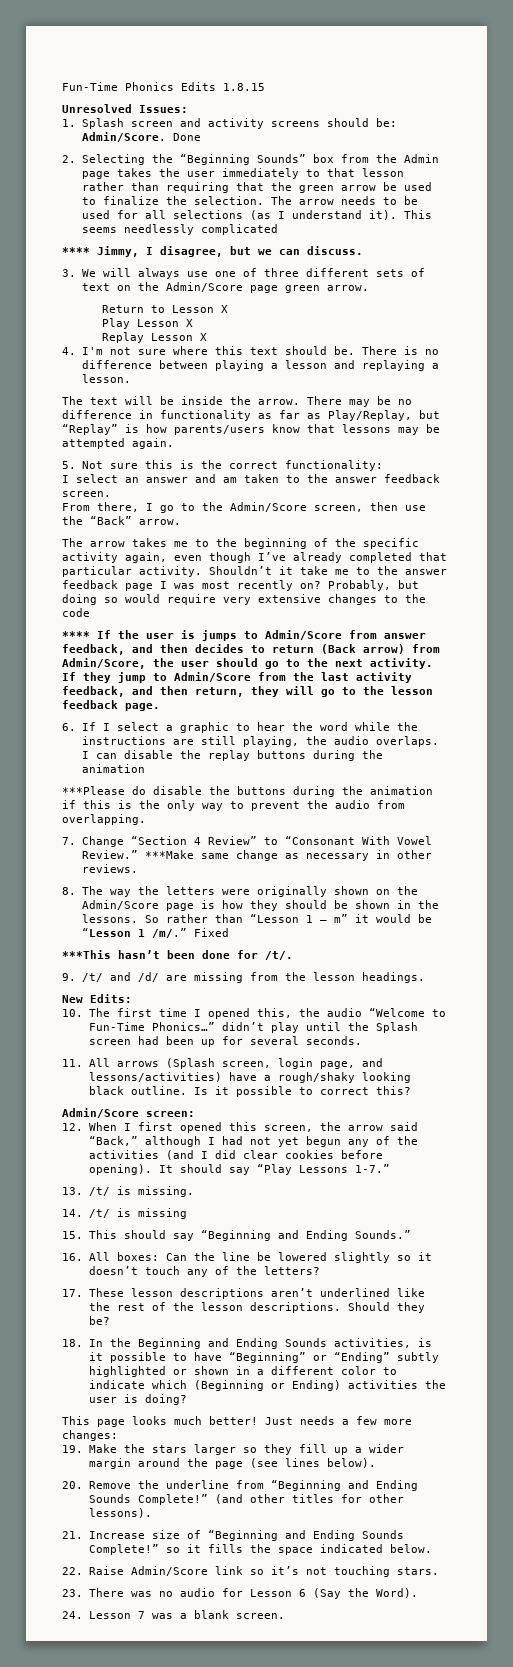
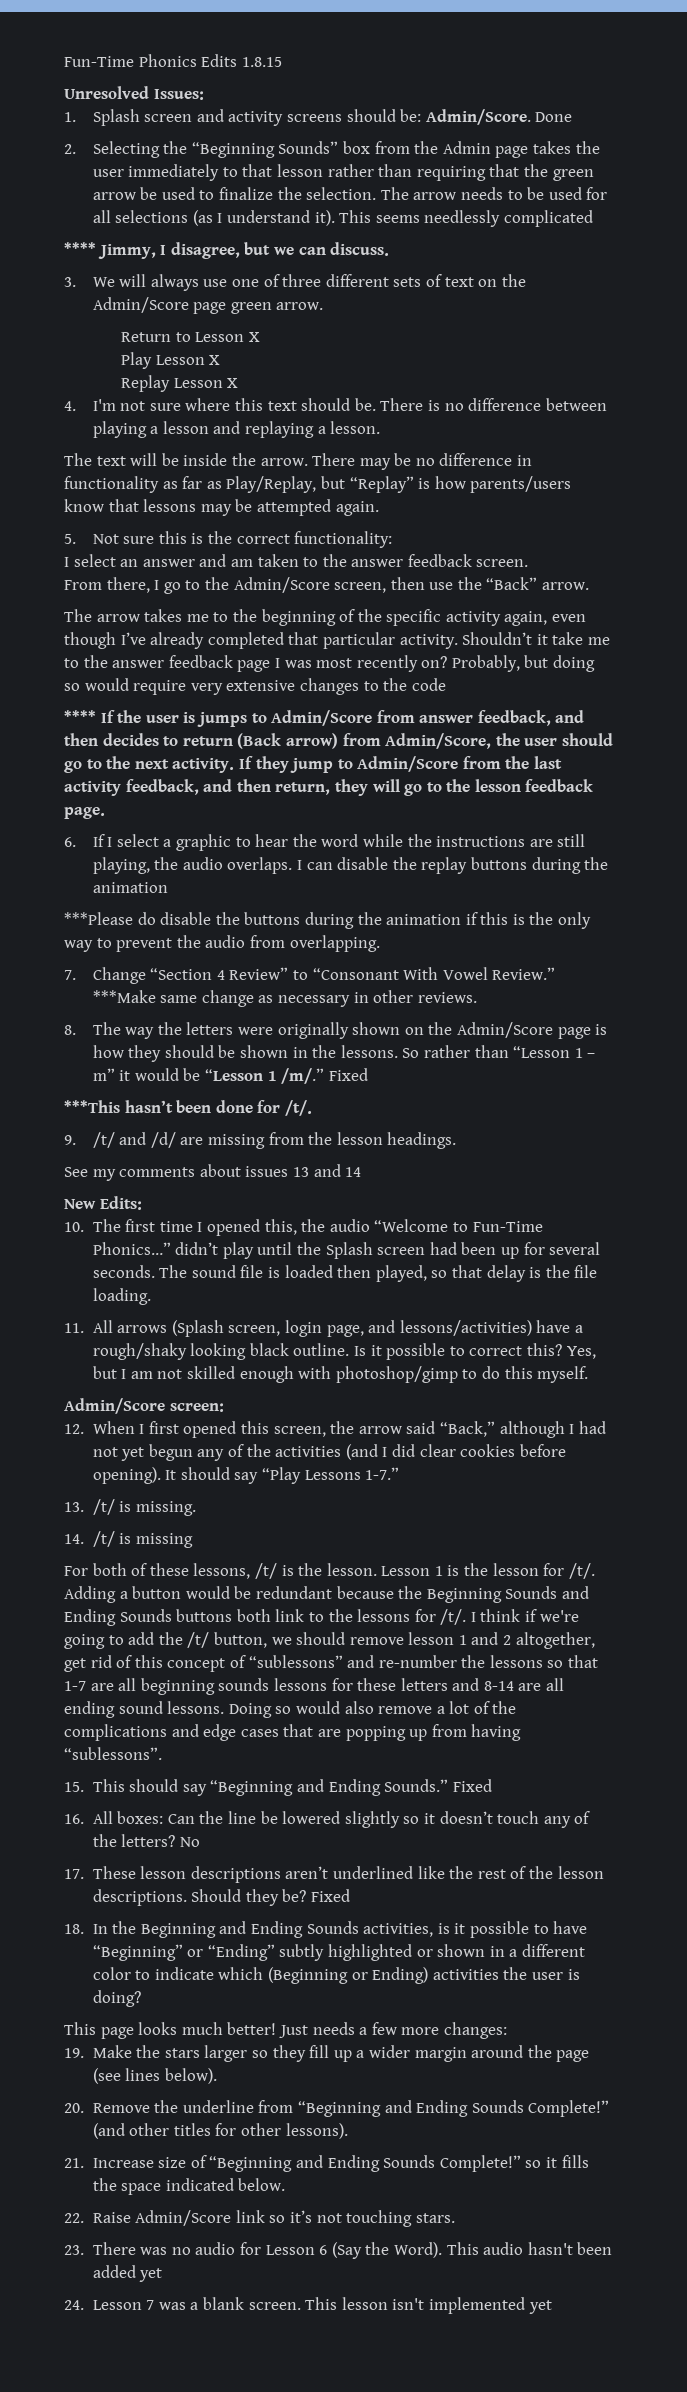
(425, 977) none -> [64,1164,362,1181] // See my comments about issues 13 and 14
(362, 1040) none -> [159,1265,598,1282] [92,1288,151,1305] The sound file is loaded then played, so that delay is the file loading.
(411, 1090) none -> [566,1346,596,1359] [92,1366,589,1383] Yes, but I am not skilled enough with photoshop/gimp to do this myself.
(187, 1213) none -> [64,1563,595,1579] [64,1586,589,1603] [64,1609,579,1626] [64,1632,595,1649] [64,1655,599,1672] [64,1678,565,1695] [64,1701,517,1718] [64,1724,522,1741] [64,1747,162,1760] // For both of these lessons, /t/ is the lesson. Lesson 1 is the lesson for /t/. Adding a button would be redundant because the Beginning Sounds and Ending Sounds buttons both link to the lessons for /t/. I think if we're going to add the /t/ button, we should remove lesson 1 and 2 altogether, get rid of this concept of “sublessons” and re-number the lessons so that 1-7 are all beginning sounds lessons for these letters and 8-14 are all ending sound lessons. Doing so would also remove a lot of the complications and edge cases that are popping up from having “sublessons”.
(411, 1234) none -> [452,1779,492,1792] Fixed
(320, 1270) none -> [179,1837,200,1847] No
(110, 1320) none -> [310,1889,350,1902] Fixed
(418, 1593) none -> [446,2242,613,2255] [92,2265,163,2282] This audio hasn't been added yet
(285, 1616) none -> [305,2297,552,2314] This lesson isn't implemented yet

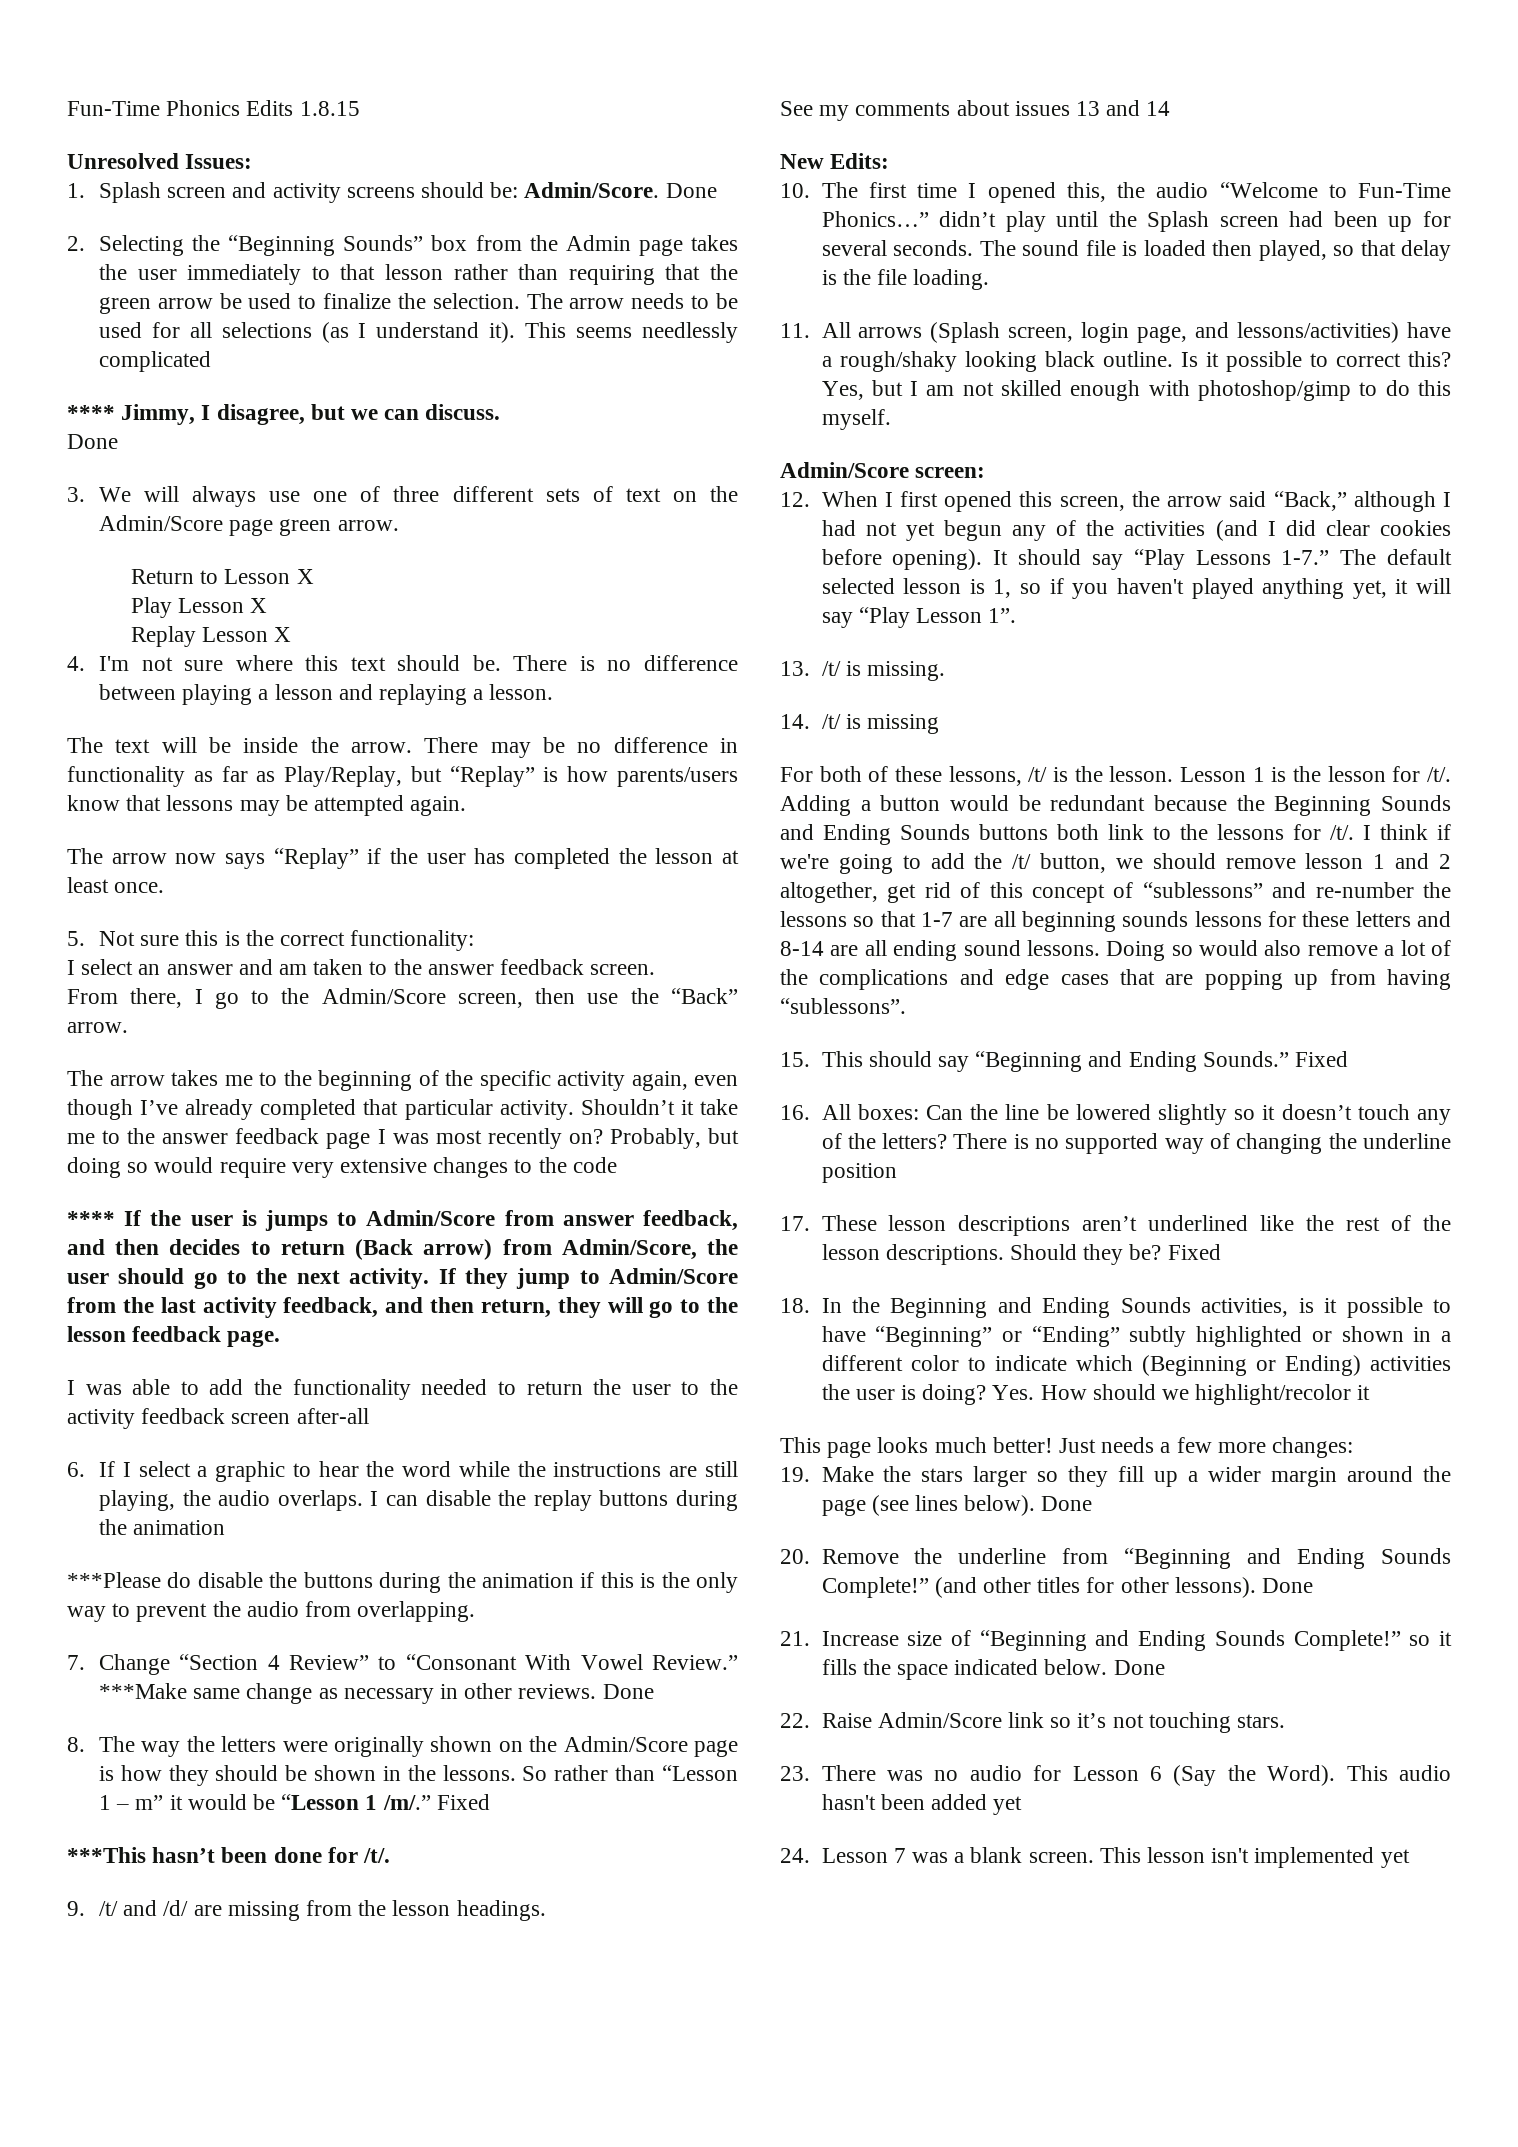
(390, 249) none -> [67,434,118,449] // Done
(379, 508) none -> [67,848,739,869] [67,877,165,893] // The arrow now says “Replay” if the user has completed the lesson at least once.
(105, 813) none -> [67,1379,739,1400] [67,1408,369,1429] // I was able to add the functionality needed to return the user to the activity feedback screen after-all
(477, 997) none -> [602,1684,654,1699] Done
(400, 1473) none -> [1340,549,1452,565] [821,578,1451,599] [821,607,1017,628] The default selected lesson is 1, so if you haven't played anything yet, it will say “Play Lesson 1”.
[179,1837,200,1847] No -> [953,1133,1451,1154] [821,1163,897,1183] There is no supported way of changing the underline position
(141, 1998) none -> [992,1384,1371,1405] Yes. How should we highlight/recolor it
(217, 2076) none -> [1041,1496,1093,1511] Done
(348, 2131) none -> [1261,1578,1313,1593] Done
(286, 2184) none -> [1113,1660,1165,1675] Done

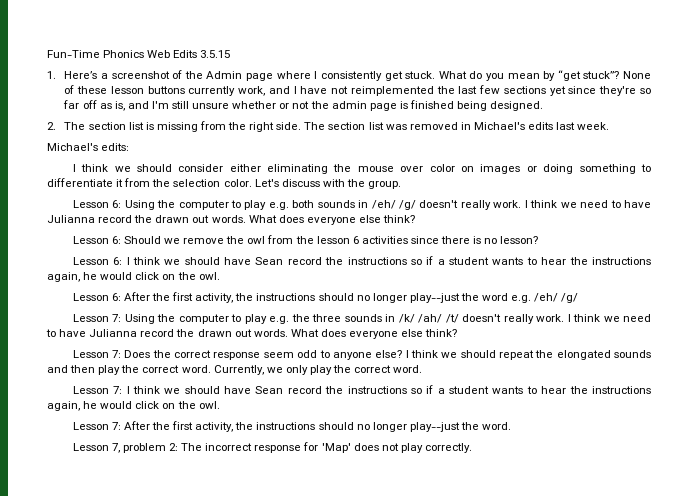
[246,100,360,116] [67,153,253,169] [67,182,717,203] [67,235,739,256] [98,264,738,285] [98,293,739,314] [98,322,738,343] [98,351,211,372] [67,404,501,425] [67,434,118,449] [67,486,739,507] [98,515,399,536] [130,569,314,584] [130,597,268,618] [130,626,292,647] [67,655,738,671] [98,684,554,705] [67,737,738,758] [67,766,738,787] [67,795,467,816] [67,848,739,869] [67,877,165,893] [67,930,475,951] [67,959,656,975] [67,988,738,1009] [67,1022,128,1033] [67,1070,738,1091] [67,1099,738,1120] [67,1128,739,1149] [67,1157,617,1178] [67,1210,738,1231] [67,1239,738,1260] [67,1268,738,1289] [67,1297,739,1318] [67,1326,281,1347] [67,1379,739,1400] [67,1408,369,1429] [67,1461,739,1482] [98,1490,738,1511] [98,1519,226,1535] [67,1572,738,1593] [67,1601,476,1622] [67,1654,738,1675] [98,1683,654,1704] [67,1736,738,1757] [98,1765,739,1786] [98,1794,490,1810] [67,1847,391,1863] [67,1900,546,1921] [780,100,1171,121] [780,153,890,169] [780,182,1451,203] [821,211,1451,232] [821,240,1451,261] [821,269,990,290] [780,322,1451,343] [821,351,1451,372] [821,380,1451,401] [821,409,891,430] [780,462,986,478] [780,491,1451,512] [821,520,1451,541] [821,549,1452,570] [821,578,1451,599] [821,607,1017,628] [780,661,945,681] [780,714,939,734] [780,766,1451,786] [780,795,1451,816] [780,824,1451,845] [780,853,1451,874] [780,882,1451,903] [780,911,1451,932] [780,940,1451,961] [780,969,1451,990] [780,998,906,1014] [780,1051,1348,1072] [780,1104,1451,1125] [821,1133,1451,1154] [821,1163,897,1183] [780,1215,1451,1236] [821,1244,1221,1265] [780,1297,1451,1318] [821,1326,1451,1347] [821,1355,1451,1376] [821,1384,1371,1405] [780,1437,1354,1458] [780,1466,1451,1487] [821,1495,1093,1516] [780,1548,1451,1569] [821,1577,1313,1598] [780,1630,1452,1651] [821,1659,1165,1680] [780,1712,1285,1733] [780,1765,1451,1786] [821,1794,1023,1815] [780,1847,1410,1868] Edits 1.8.15 // Unresolved Issues: // 1. Splash screen and activity screens should be: Admin/Score. Done // 2. Selecting the “Beginning Sounds” box from the Admin page takes the user immediately to that lesson rather than requiring that the green arrow be used to finalize the selection. The arrow needs to be used for all selections (as I understand it). This seems needlessly complicated // **** Jimmy, I disagree, but we can discuss. // Done // 3. We will always use one of three different sets of text on the Admin/Score page green arrow. // Return to Lesson X // Play Lesson X // Replay Lesson X // 4. I'm not sure where this text should be. There is no difference between playing a lesson and replaying a lesson. // The text will be inside the arrow. There may be no difference in functionality as far as Play/Replay, but “Replay” is how parents/users know that lessons may be attempted again. // The arrow now says “Replay” if the user has completed the lesson at least once. // 5. Not sure this is the correct functionality: // I select an answer and am taken to the answer feedback screen. // From there, I go to the Admin/Score screen, then use the “Back” arrow. // The arrow takes me to the beginning of the specific activity again, even though I’ve already completed that particular activity. Shouldn’t it take me to the answer feedback page I was most recently on? Probably, but doing so would require very extensive changes to the code // **** If the user is jumps to Admin/Score from answer feedback, and then decides to return (Back arrow) from Admin/Score, the user should go to the next activity. If they jump to Admin/Score from the last activity feedback, and then return, they will go to the lesson feedback page. // I was able to add the functionality needed to return the user to the activity feedback screen after-all // 6. If I select a graphic to hear the word while the instructions are still playing, the audio overlaps. I can disable the replay buttons during the animation // ***Please do disable the buttons during the animation if this is the only way to prevent the audio from overlapping. // 7. Change “Section 4 Review” to “Consonant With Vowel Review.” ***Make same change as necessary in other reviews. Done // 8. The way the letters were originally shown on the Admin/Score page is how they should be shown in the lessons. So rather than “Lesson 1 – m” it would be “Lesson 1 /m/.” Fixed // ***This hasn’t been done for /t/. // 9. /t/ and /d/ are missing from the lesson headings. // See my comments about issues 13 and 14 // New Edits: // 10. The first time I opened this, the audio “Welcome to Fun-Time Phonics…” didn’t play until the Splash screen had been up for several seconds. The sound file is loaded then played, so that delay is the file loading. // 11. All arrows (Splash screen, login page, and lessons/activities) have a rough/shaky looking black outline. Is it possible to correct this? Yes, but I am not skilled enough with photoshop/gimp to do this myself. // Admin/Score screen: // 12. When I first opened this screen, the arrow said “Back,” although I had not yet begun any of the activities (and I did clear cookies before opening). It should say “Play Lessons 1-7.” The default selected lesson is 1, so if you haven't played anything yet, it will say “Play Lesson 1”. // 13. /t/ is missing. // 14. /t/ is missing // For both of these lessons, /t/ is the lesson. Lesson 1 is the lesson for /t/. Adding a button would be redundant because the Beginning Sounds and Ending Sounds buttons both link to the lessons for /t/. I think if we're going to add the /t/ button, we should remove lesson 1 and 2 altogether, get rid of this concept of “sublessons” and re-number the lessons so that 1-7 are all beginning sounds lessons for these letters and 8-14 are all ending sound lessons. Doing so would also remove a lot of the complications and edge cases that are popping up from having “sublessons”. // 15. This should say “Beginning and Ending Sounds.” Fixed // 16. All boxes: Can the line be lowered slightly so it doesn’t touch any of the letters? There is no supported way of changing the underline position // 17. These lesson descriptions aren’t underlined like the rest of the lesson descriptions. Should they be? Fixed // 18. In the Beginning and Ending Sounds activities, is it possible to have “Beginning” or “Ending” subtly highlighted or shown in a different color to indicate which (Beginning or Ending) activities the user is doing? Yes. How should we highlight/recolor it // This page looks much better! Just needs a few more changes: // 19. Make the stars larger so they fill up a wider margin around the page (see lines below). Done // 20. Remove the underline from “Beginning and Ending Sounds Complete!” (and other titles for other lessons). Done // 21. Increase size of “Beginning and Ending Sounds Complete!” so it fills the space indicated below. Done // 22. Raise Admin/Score link so it’s not touching stars. // 23. There was no audio for Lesson 6 (Say the Word). This audio hasn't been added yet // 24. Lesson 7 was a blank screen. This lesson isn't implemented yet -> [147,50,231,58] [47,70,651,81] [64,85,651,96] [63,100,544,111] [47,121,610,132] [47,143,130,151] [72,164,651,174] [47,178,402,189] [72,200,651,210] [47,215,416,225] [72,235,539,244] [72,256,652,265] [47,272,220,282] [72,292,579,303] [72,314,651,324] [46,329,458,339] [72,350,651,360] [47,365,423,375] [72,385,652,394] [47,401,220,411] [72,421,512,432] [72,442,473,453] Web Edits 3.5.15 // 1. Here’s a screenshot of the Admin page where I consistently get stuck. What do you mean by “get stuck”? None of these lesson buttons currently work, and I have not reimplemented the last few sections yet since they're so far off as is, and I'm still unsure whether or not the admin page is finished being designed. // 2. The section list is missing from the right side. The section list was removed in Michael's edits last week. // Michael's edits: // I think we should consider either eliminating the mouse over color on images or doing something to differentiate it from the selection color. Let's discuss with the group. // Lesson 6: Using the computer to play e.g. both sounds in /eh/ /g/ doesn't really work. I think we need to have Julianna record the drawn out words. What does everyone else think? // Lesson 6: Should we remove the owl from the lesson 6 activities since there is no lesson? // Lesson 6: I think we should have Sean record the instructions so if a student wants to hear the instructions again, he would click on the owl. // Lesson 6: After the first activity, the instructions should no longer play--just the word e.g. /eh/ /g/ // Lesson 7: Using the computer to play e.g. the three sounds in /k/ /ah/ /t/ doesn't really work. I think we need to have Julianna record the drawn out words. What does everyone else think? // Lesson 7: Does the correct response seem odd to anyone else? I think we should repeat the elongated sounds and then play the correct word. Currently, we only play the correct word. // Lesson 7: I think we should have Sean record the instructions so if a student wants to hear the instructions again, he would click on the owl. // Lesson 7: After the first activity, the instructions should no longer play--just the word. // Lesson 7, problem 2: The incorrect response for 'Map' does not play correctly.

